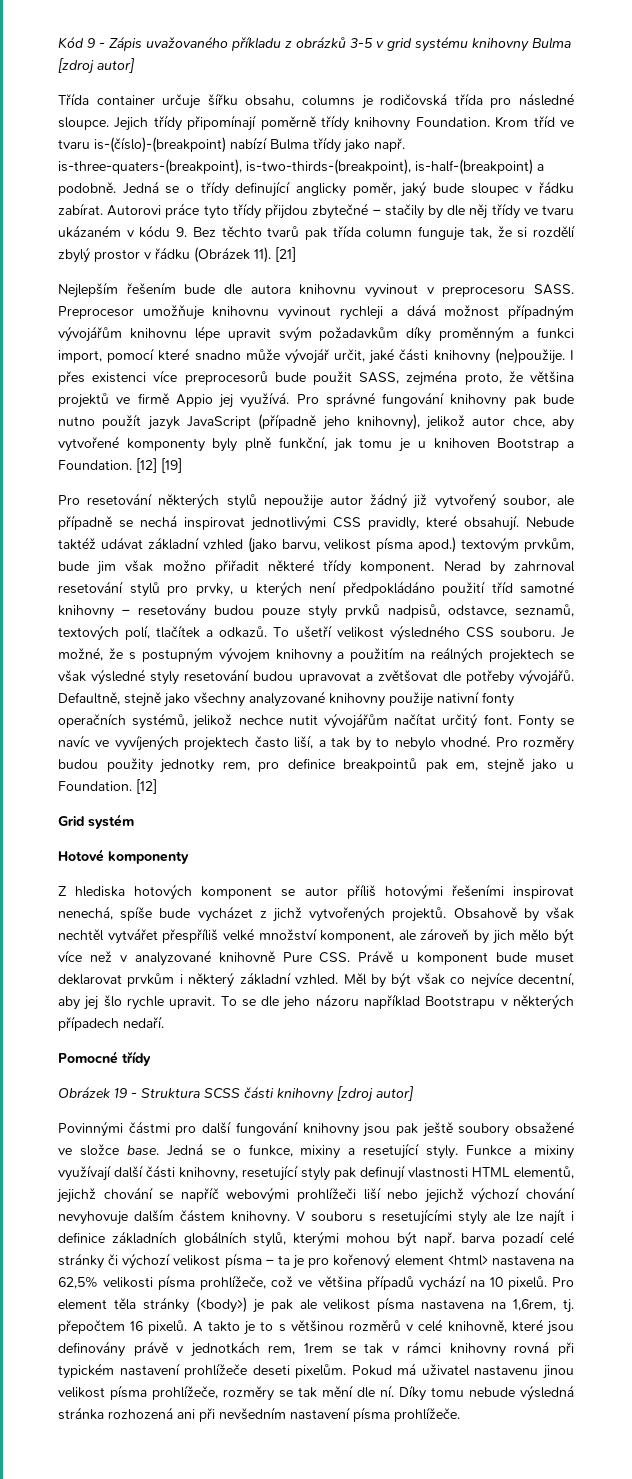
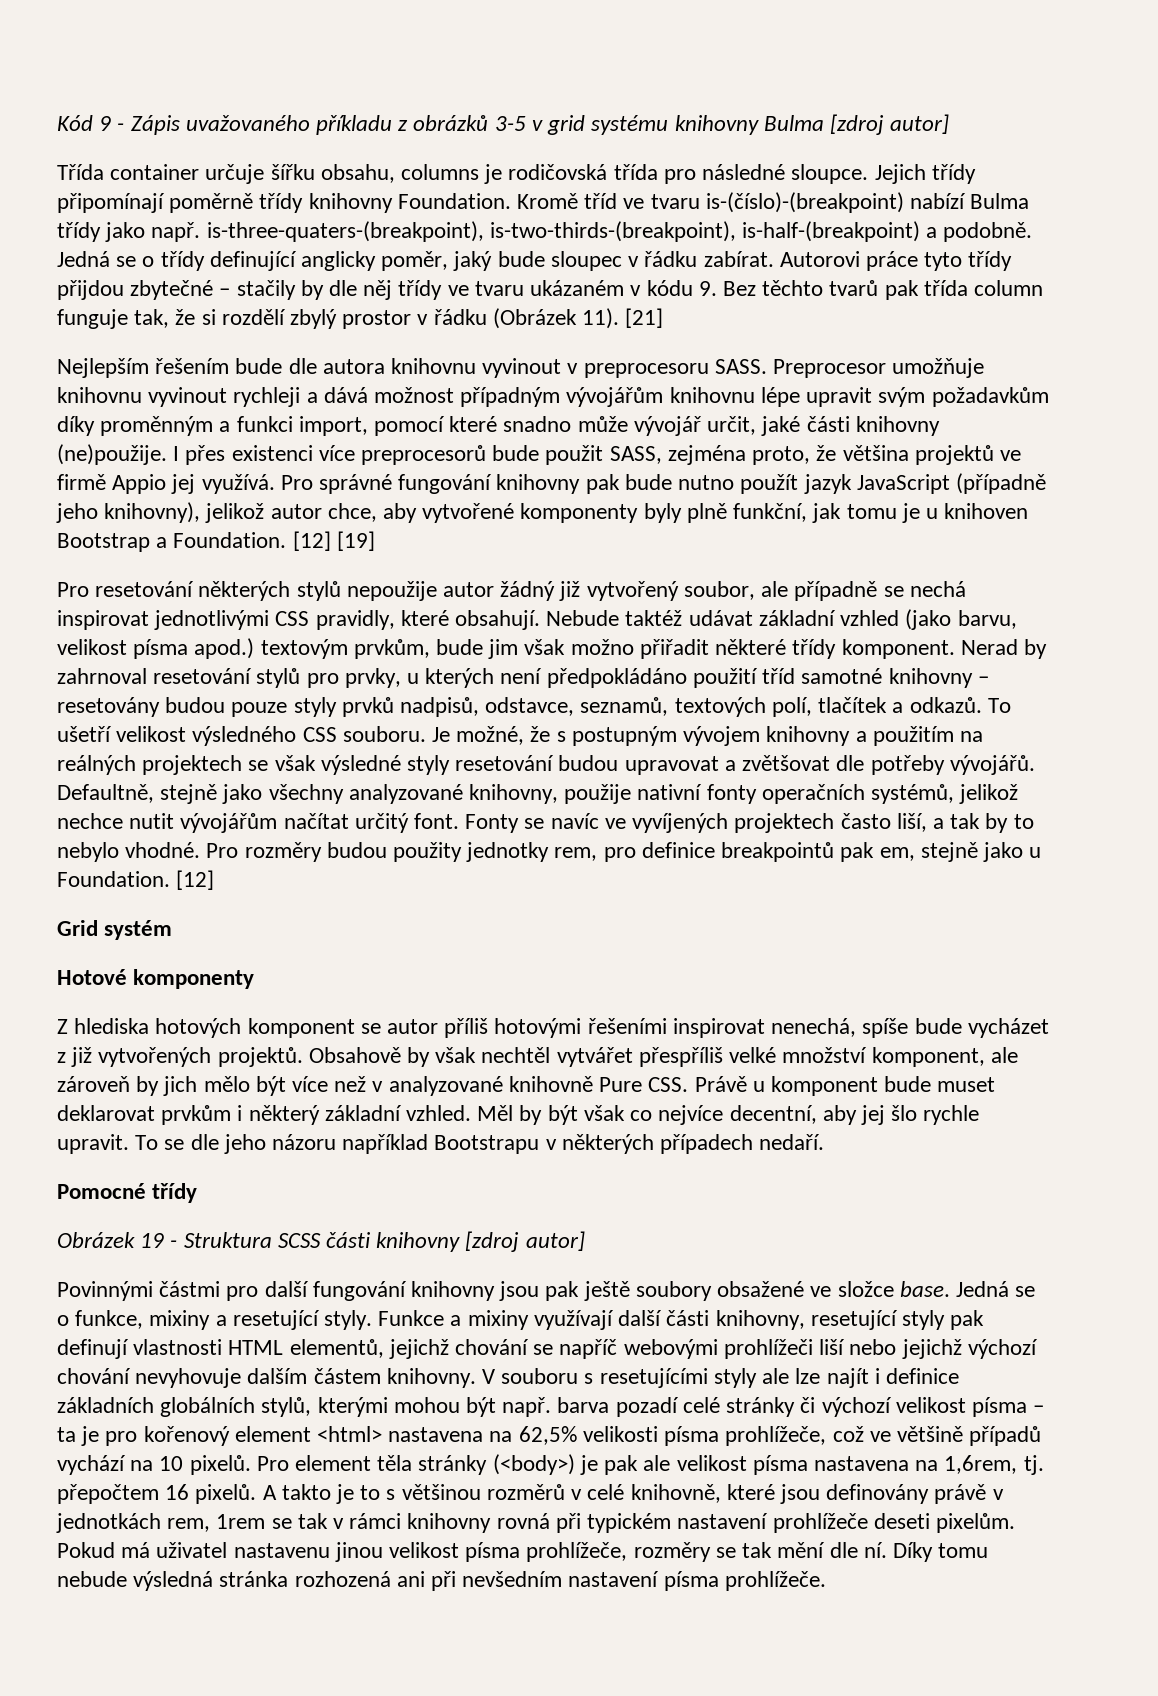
[495,116,529,128] Krom -> [517,193,579,209] Kromě
[329,693,385,707] knihovny -> [469,784,559,804] knihovny,
[273,906,302,922] jichž -> [71,1047,93,1067] již
[317,1276,362,1288] většina -> [896,1426,963,1442] většině

